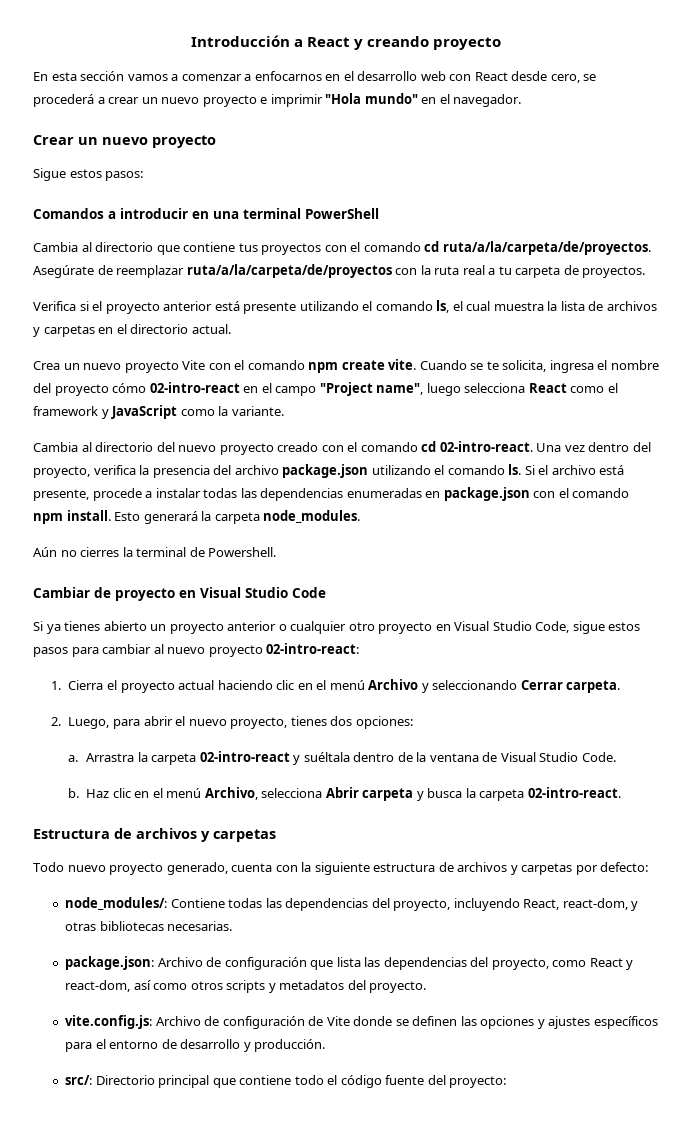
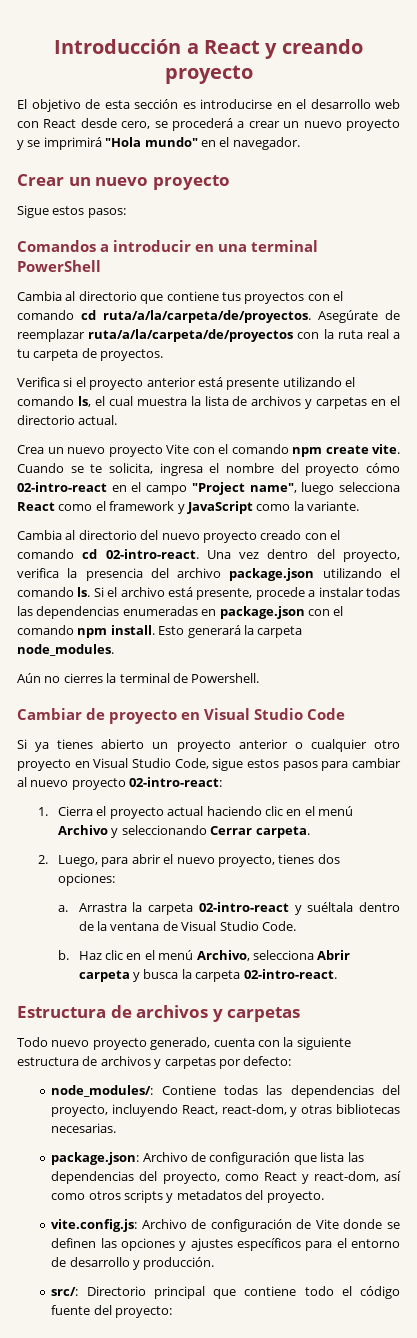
[33,71,322,81] En esta sección vamos a comenzar a enfocarnos -> [17,99,272,112] El objetivo de esta sección es introducirse
[260,94,323,107] e imprimir -> [17,137,102,150] y se imprimirá

